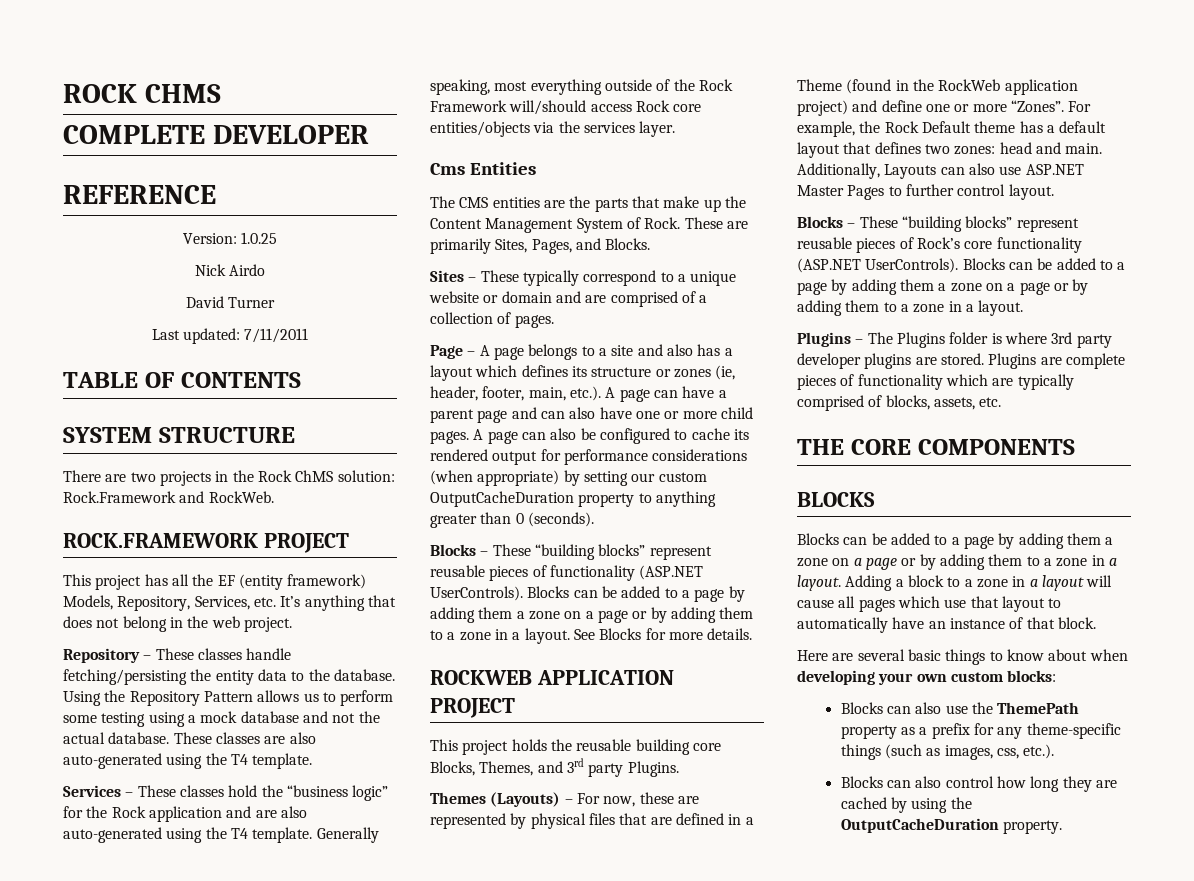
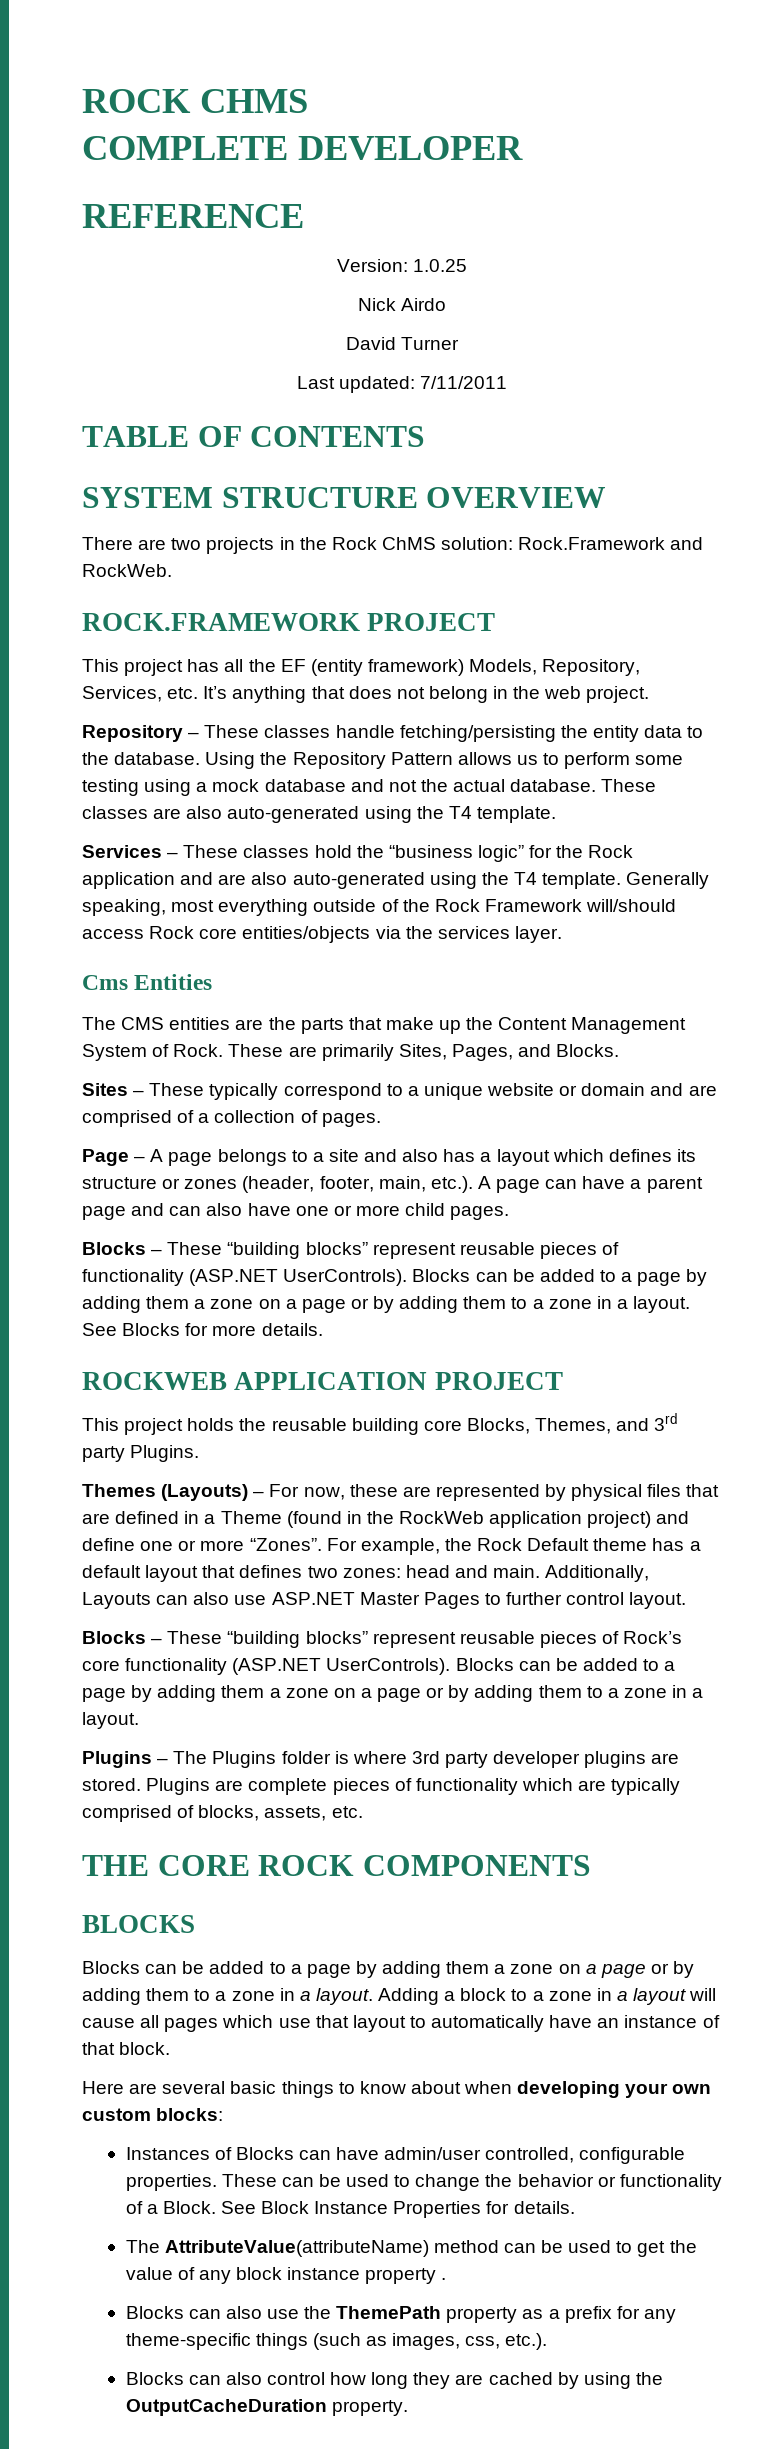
(295, 435) none -> [426,487,607,508] OVERVIEW
[715,365,736,380] [430,386,478,401] (ie, header, -> [242,1176,315,1193] (header,
[473,428,749,444] [430,449,748,465] [430,470,707,486] [430,491,716,507] [430,512,594,528] A page can also be configured to cache its rendered output for performance considerations (when appropriate) by setting our custom OutputCacheDuration property to anything greater than 0 (seconds). -> (510, 1213) none
(911, 447) none -> [258,1855,355,1876] ROCK
(1057, 676) none -> [125,2147,686,2164] [125,2174,722,2191] [125,2201,575,2218] [125,2240,697,2257] [125,2267,447,2284] // Instances of Blocks can have admin/user controlled, configurable properties. These can be used to change the behavior or functionality of a Block. See Block Instance Properties for details. // The AttributeValue(attributeName) method can be used to get the value of any block instance property .

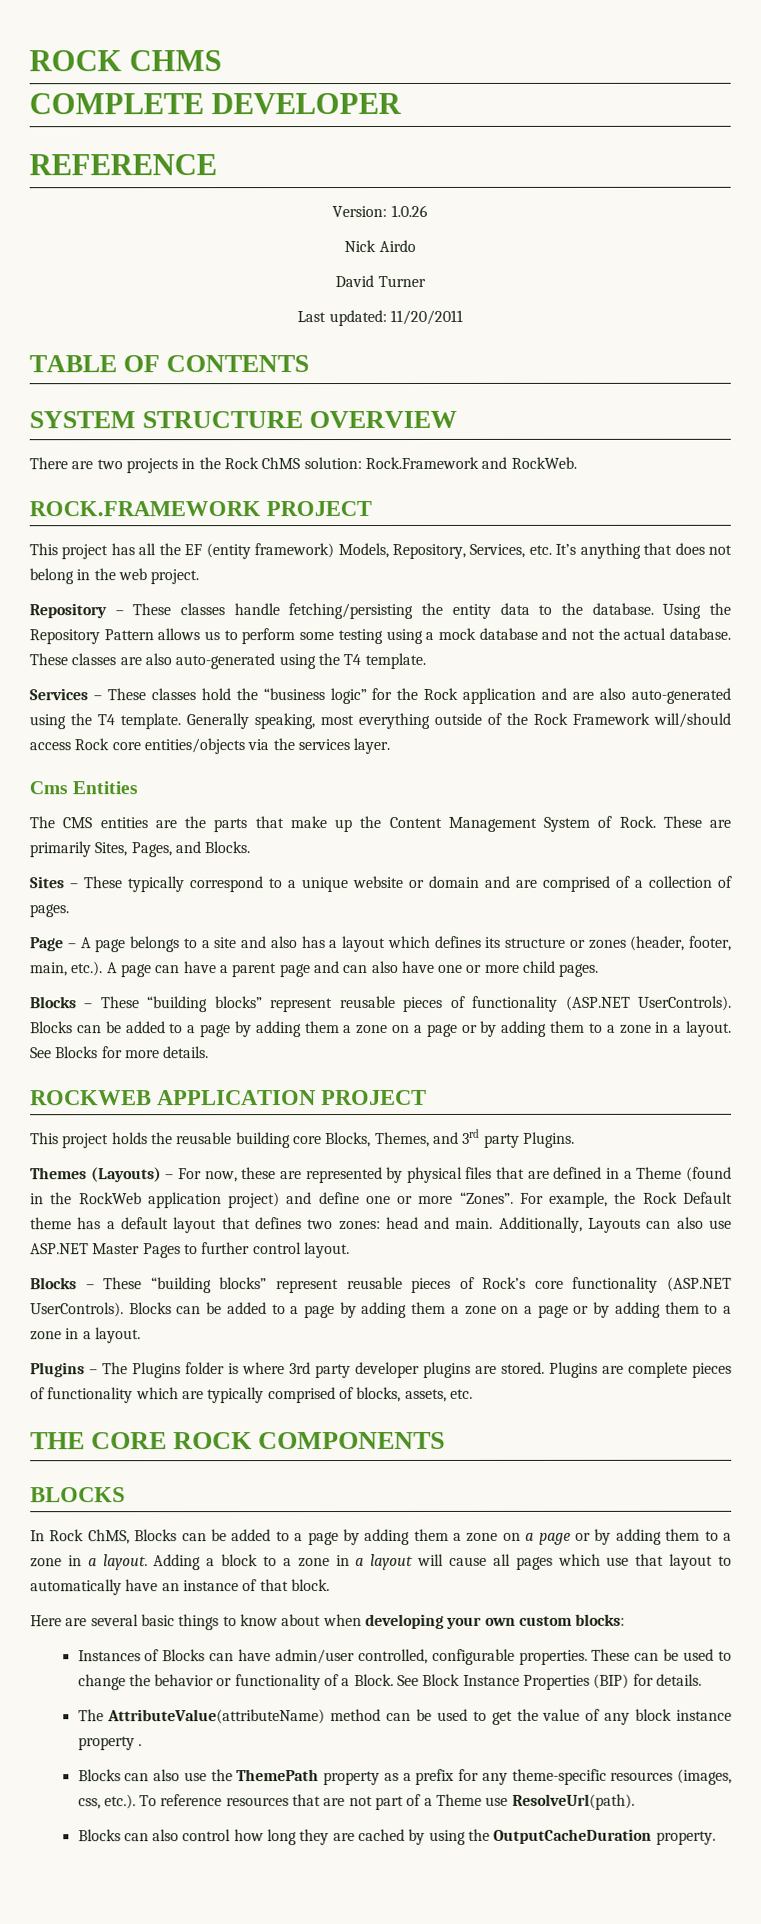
[413,259,468,272] 1.0.25 -> [390,204,428,217] 1.0.26
[420,376,508,389] 7/11/2011 -> [389,309,463,325] 11/20/2011
(195, 1924) none -> [30,1529,130,1545] In Rock ChMS,
(482, 2209) none -> [593,1673,630,1689] (BIP)
[255,2333,548,2350] things (such as images, css, etc.). -> [610,1768,732,1785] [77,1793,635,1811] resources (images, css, etc.). To reference resources that are not part of a Theme use ResolveUrl(path).

